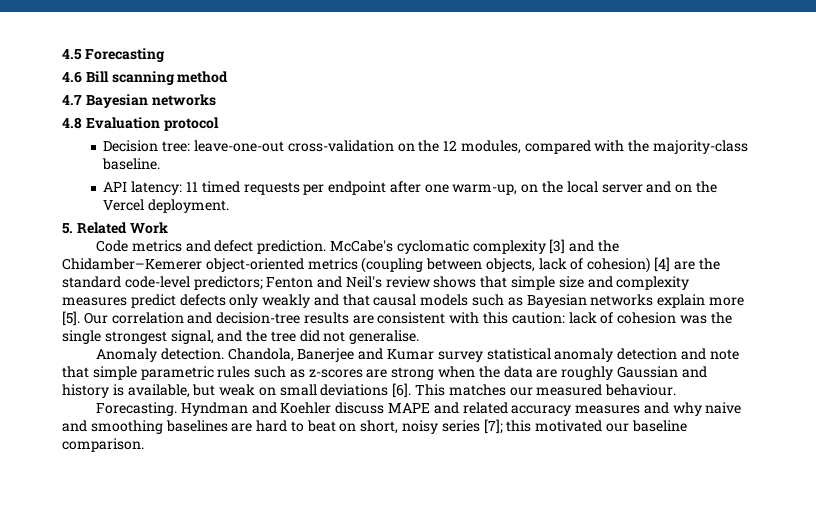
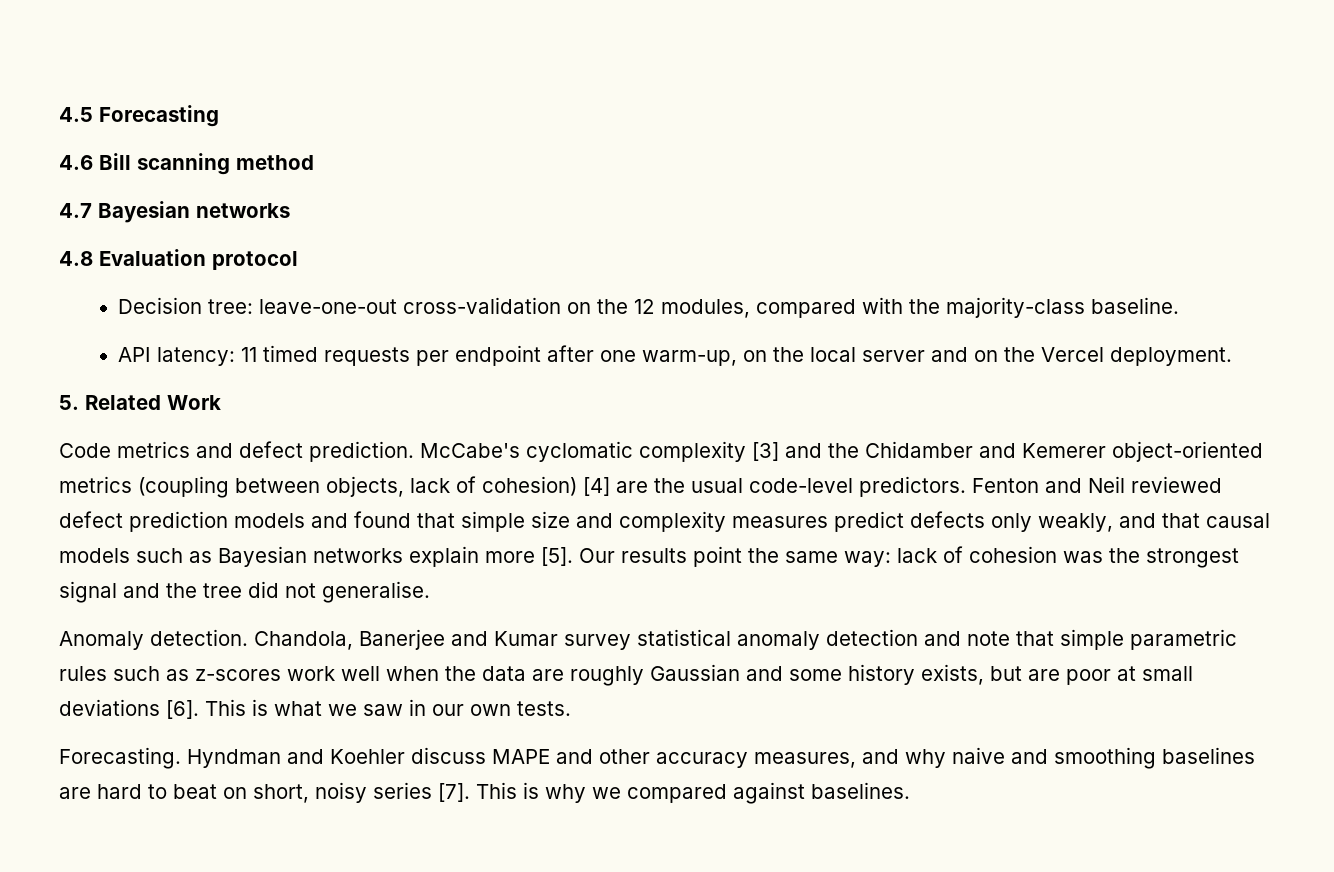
[62,258,202,270] Chidamber–Kemerer -> [865,441,1106,458] Chidamber and Kemerer
[62,276,477,290] standard code-level predictors; Fenton and Neil's review shows -> [691,476,1222,497] [59,511,411,532] usual code-level predictors. Fenton and Neil reviewed defect prediction models and found
[262,294,311,308] weakly -> [1038,513,1113,532] weakly,
[111,312,565,324] correlation and decision-tree results are consistent with this caution: -> [621,546,891,567] results point the same way:
[62,330,214,344] single strongest signal, -> [1146,548,1239,568] [59,581,117,603] strongest signal
[366,367,435,380] are strong -> [287,666,380,681] work well
[62,383,677,398] history is available, but weak on small deviations [6]. This matches our measured behaviour. -> [789,664,1193,685] [59,699,571,719] some history exists, but are poor at small deviations [6]. This is what we saw in our own tests.
[462,402,641,416] related accuracy measures -> [599,749,856,768] other accuracy measures,
[483,419,687,434] [62,438,144,452] [7]; this motivated our baseline comparison. -> [438,782,910,804] [7]. This is why we compared against baselines.

